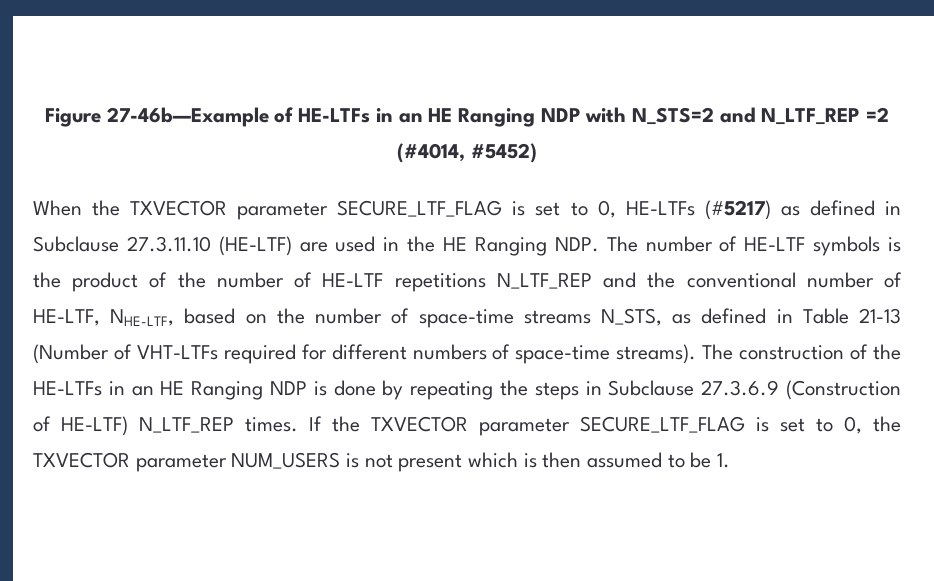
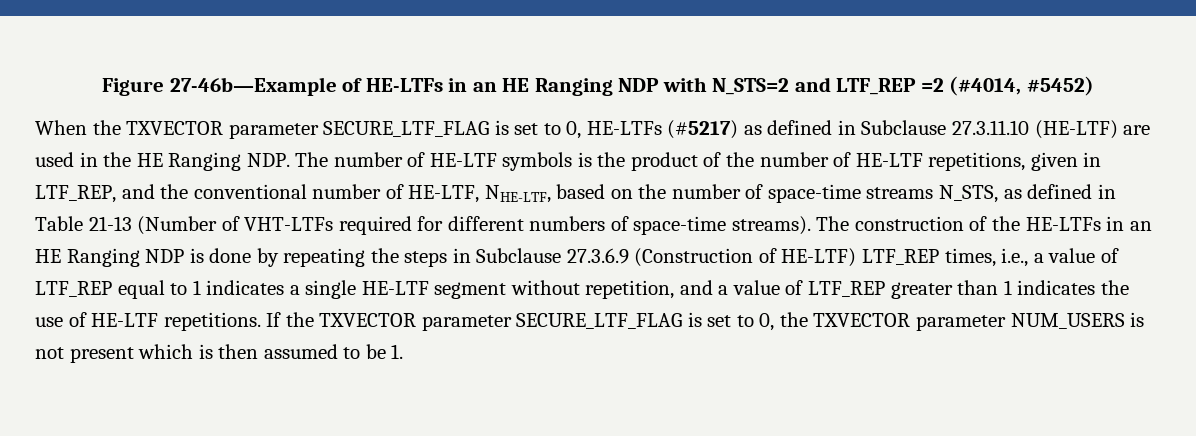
[761,108,861,125] N_LTF_REP -> [836,78,917,95] LTF_REP
[394,273,592,292] repetitions N_LTF_REP -> [928,152,1102,171] [35,185,116,203] repetitions, given in LTF_REP,
[139,417,298,433] N_LTF_REP times. -> [862,248,1119,267] [35,280,1129,299] [35,312,261,331] LTF_REP times, i.e., a value of LTF_REP equal to 1 indicates a single HE-LTF segment without repetition, and a value of LTF_REP greater than 1 indicates the use of HE-LTF repetitions.

